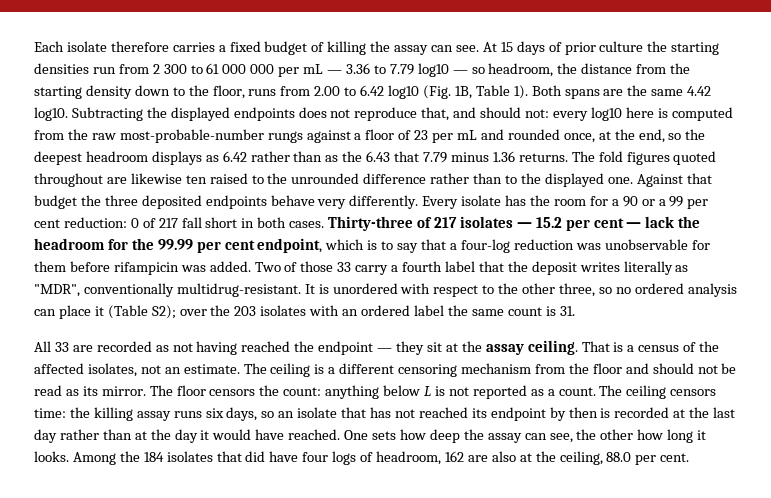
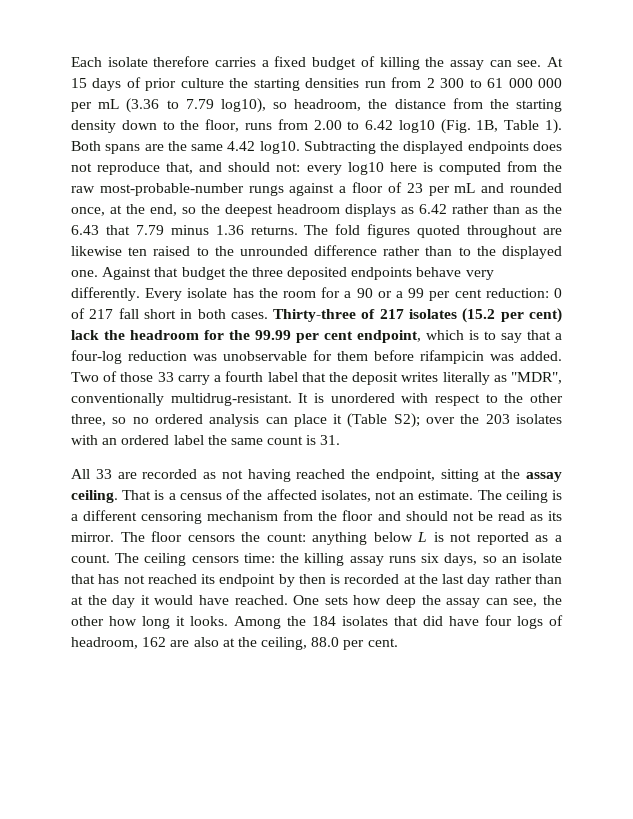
[327,63,468,77] — 3.36 to 7.79 log10 — -> [126,98,266,113] (3.36 to 7.79 log10),
[516,217,642,231] — 15.2 per cent — -> [462,308,562,323] (15.2 per cent)
[318,341,442,355] endpoint — they sit -> [375,469,479,482] endpoint, sitting

